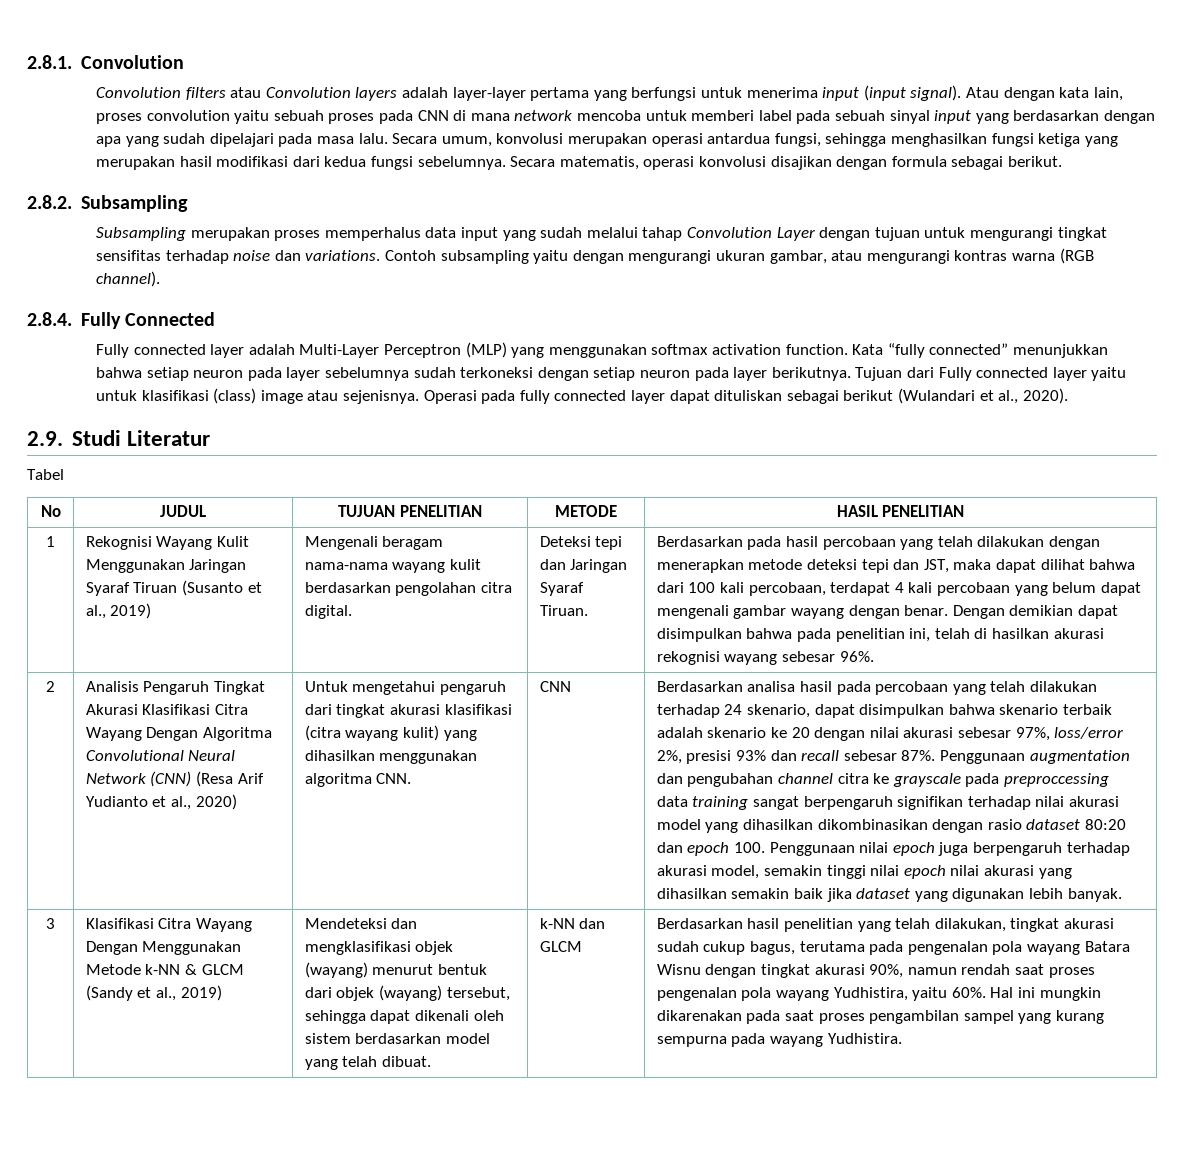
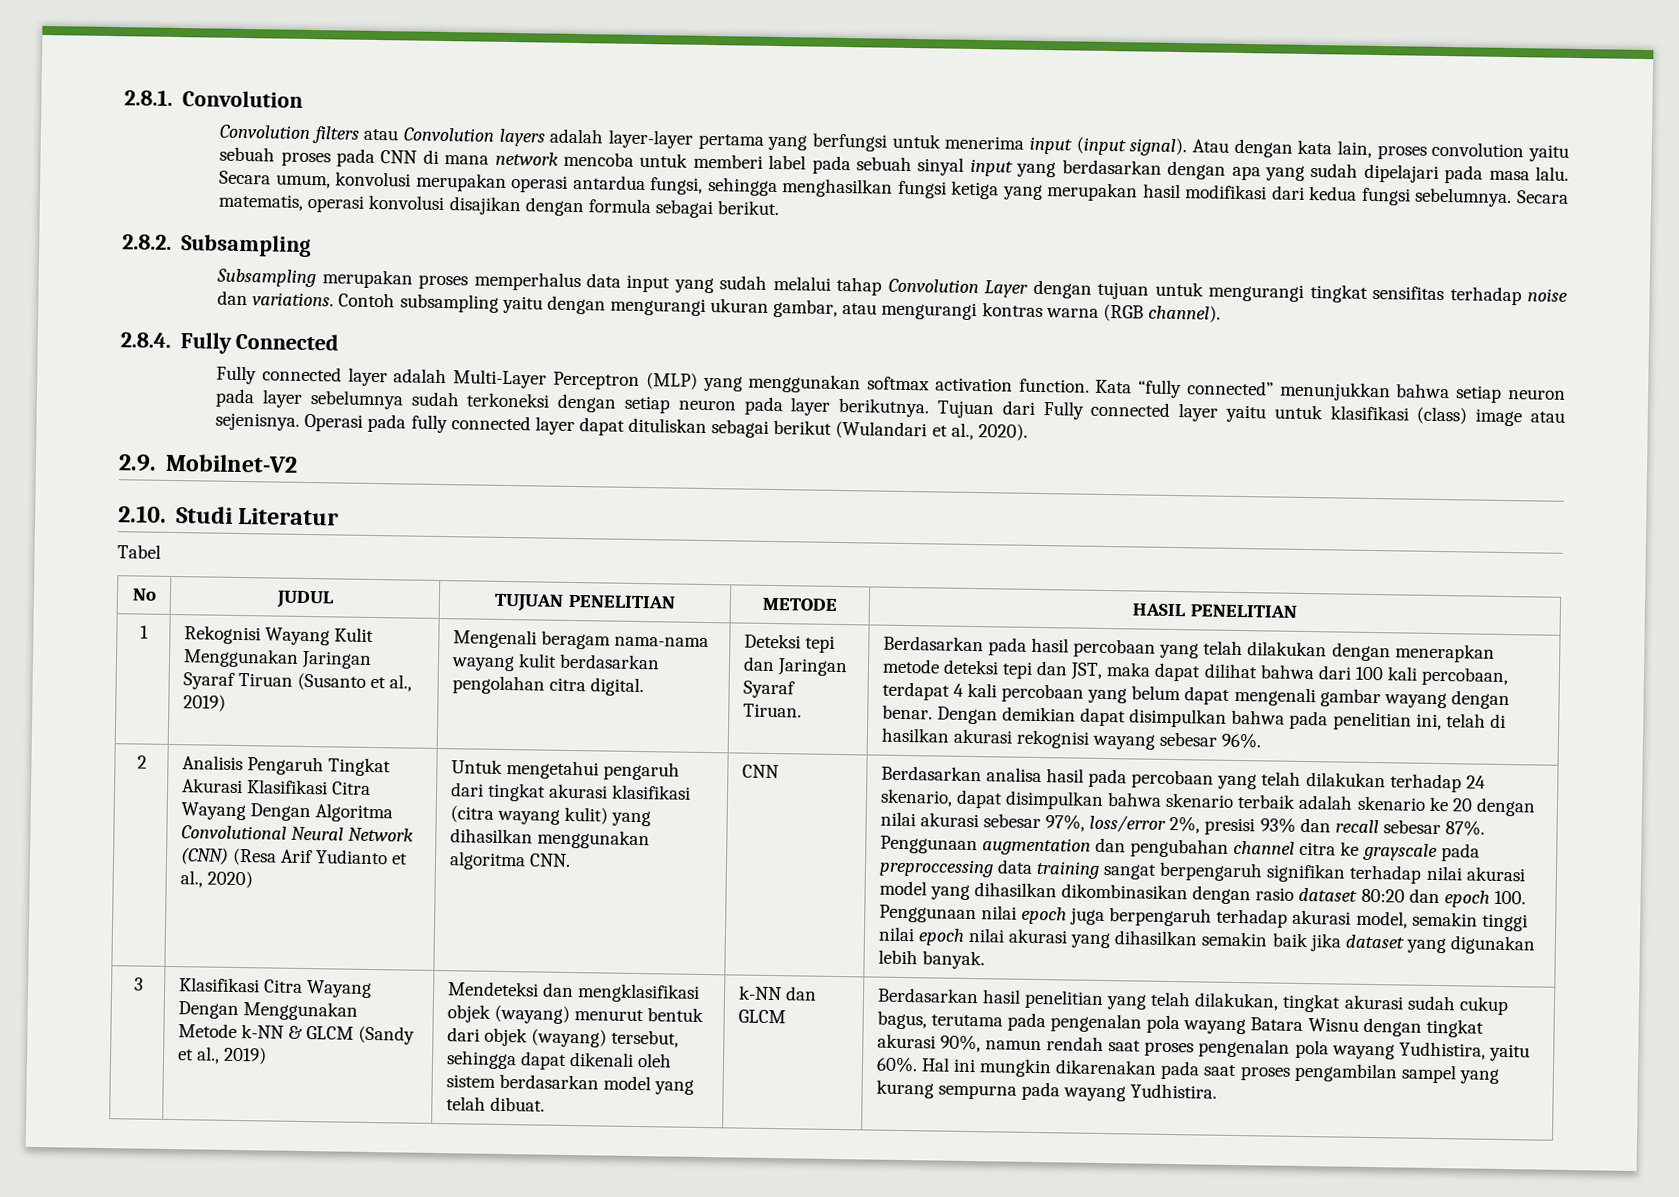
(63, 438) none -> [164,453,298,473] [118,505,167,523] Mobilnet-V2 // 2.10.

